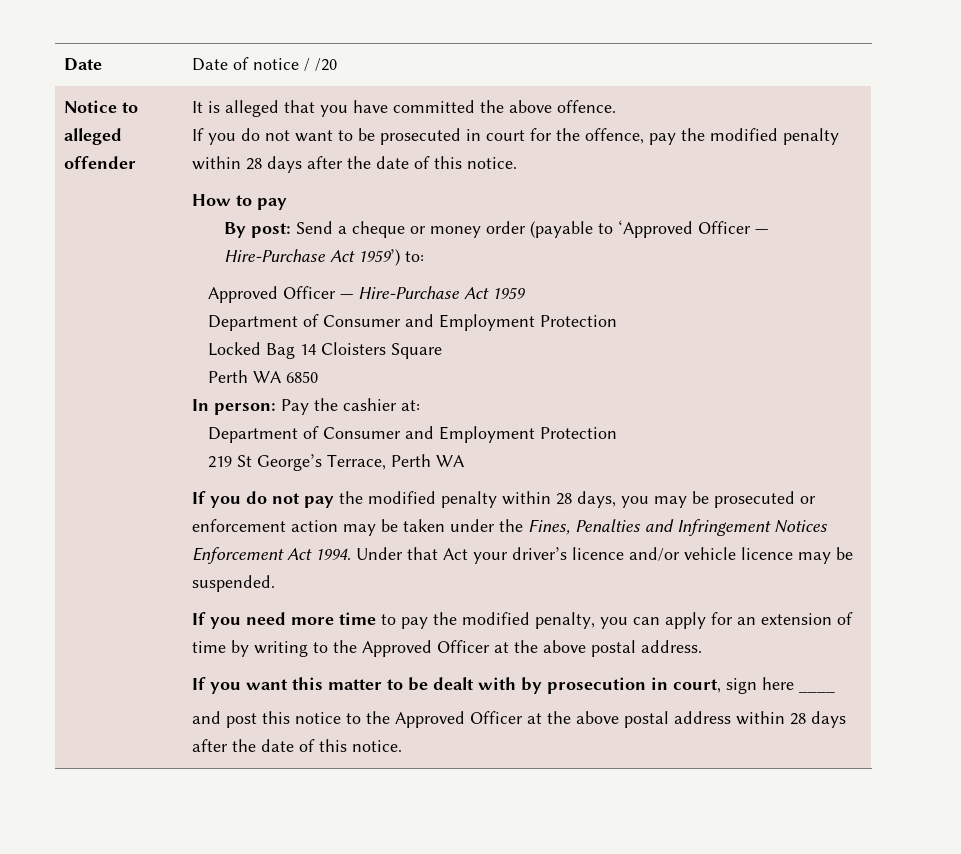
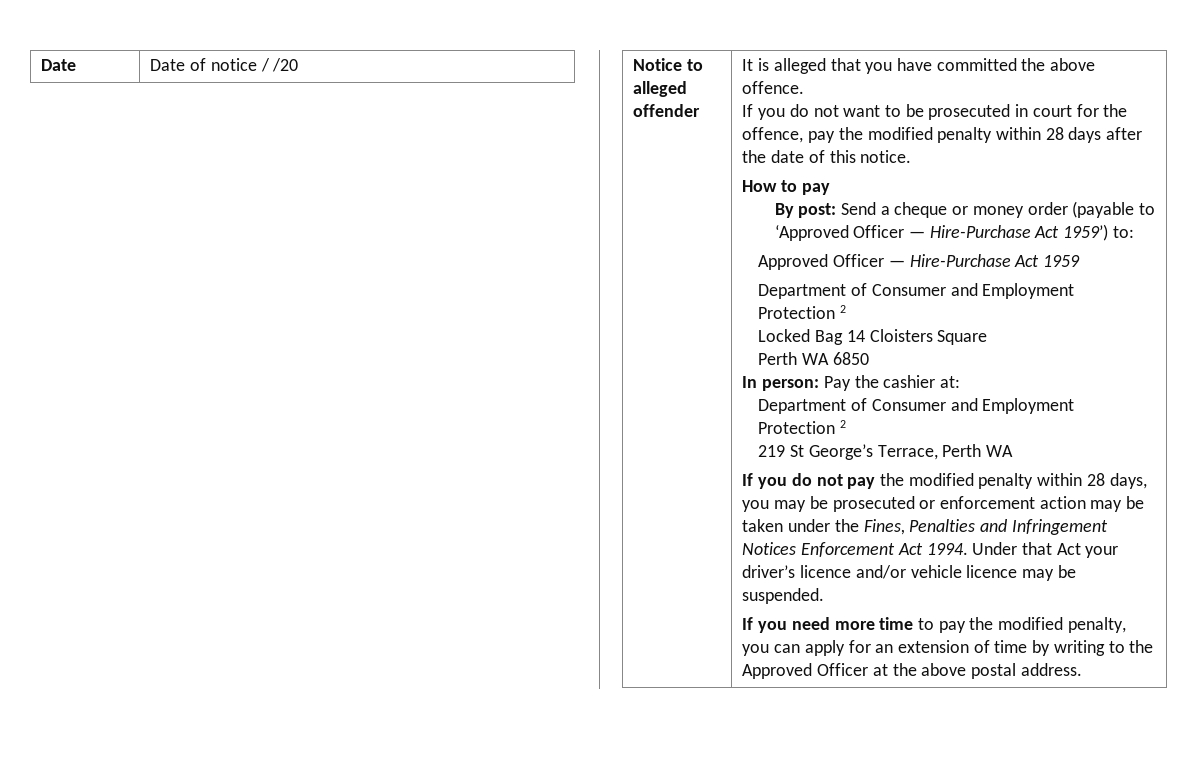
(617, 321) none -> [840,305,847,313] 2
(617, 433) none -> [840,420,847,428] 2
[191,677,794,694] [798,690,835,693] [191,711,846,728] [191,739,402,752] // If you want this matter to be dealt with by prosecution in court, sign here ____ // and post this notice to the Approved Officer at the above postal address within 28 days after the date of this notice. -> (1082, 669) none

